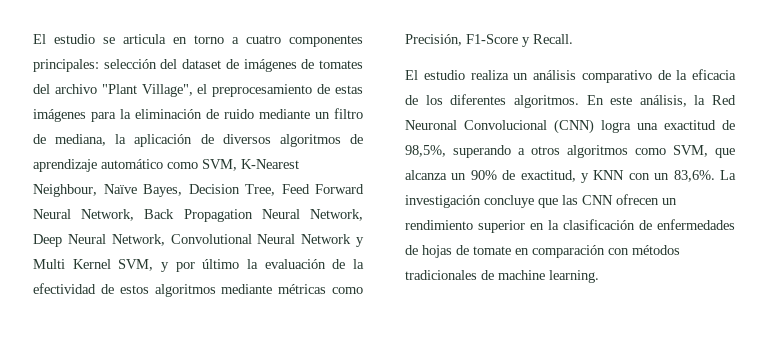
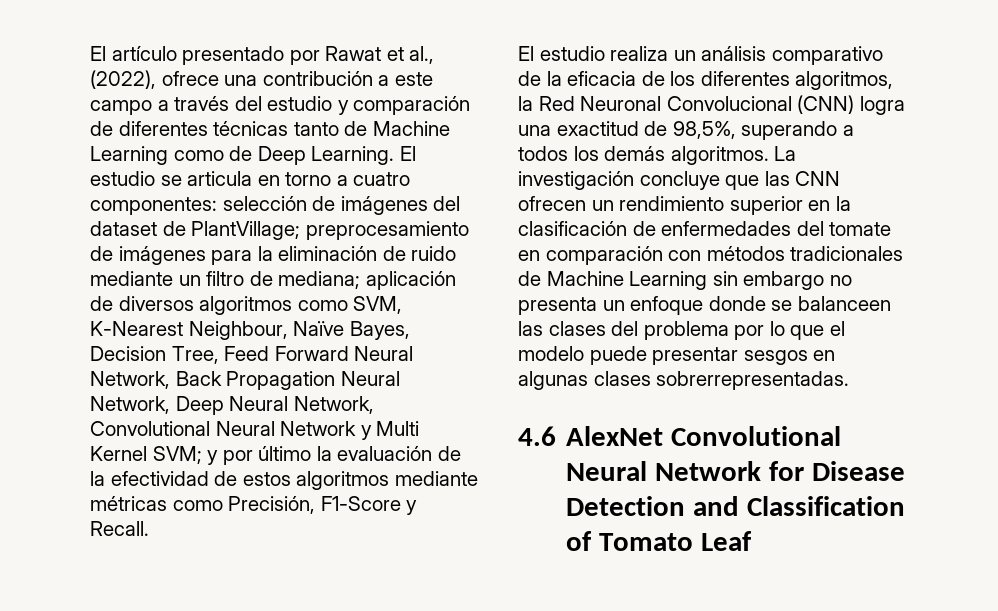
[33,34,46,44] El -> [90,46,435,65] [90,70,433,89] [90,96,471,115] [90,121,450,136] [90,146,416,165] El artículo presentado por Rawat et al., (2022), ofrece una contribución a este campo a través del estudio y comparación de diferentes técnicas tanto de Machine Learning como de Deep Learning. El
[289,35,363,47] [33,59,363,72] [33,84,208,97] componentes principales: selección del dataset de imágenes de tomates del archivo "Plant Village", el -> [90,196,461,215] [90,221,301,240] componentes: selección de imágenes del dataset de PlantVillage;
[335,85,363,94] estas -> (113, 253) none
[55,134,127,146] mediana, la -> [278,271,361,289] mediana;
[350,134,363,144] [33,159,163,172] de aprendizaje automático -> (293, 305) none
[118,259,154,271] SVM, -> [152,446,202,464] SVM;
[513,95,687,108] algoritmos. En este análisis, -> [795,71,894,90] algoritmos,
[531,145,735,158] [405,170,715,183] otros algoritmos como SVM, que alcanza un 90% de exactitud, y KNN con un 83,6%. -> [518,146,769,165] todos los demás algoritmos.
[405,245,469,258] de hojas de -> [796,221,824,236] del
[498,270,599,283] machine learning. -> [546,271,852,290] [518,296,891,315] [518,321,845,340] [518,346,836,365] [518,371,850,390] [518,426,842,446] [566,461,905,481] [566,496,905,516] [566,531,752,551] Machine Learning sin embargo no presenta un enfoque donde se balanceen las clases del problema por lo que el modelo puede presentar sesgos en algunas clases sobrerrepresentadas. // 4.6 AlexNet Convolutional Neural Network for Disease Detection and Classification of Tomato Leaf

